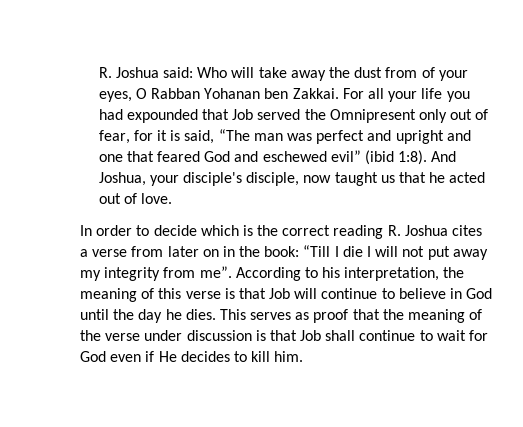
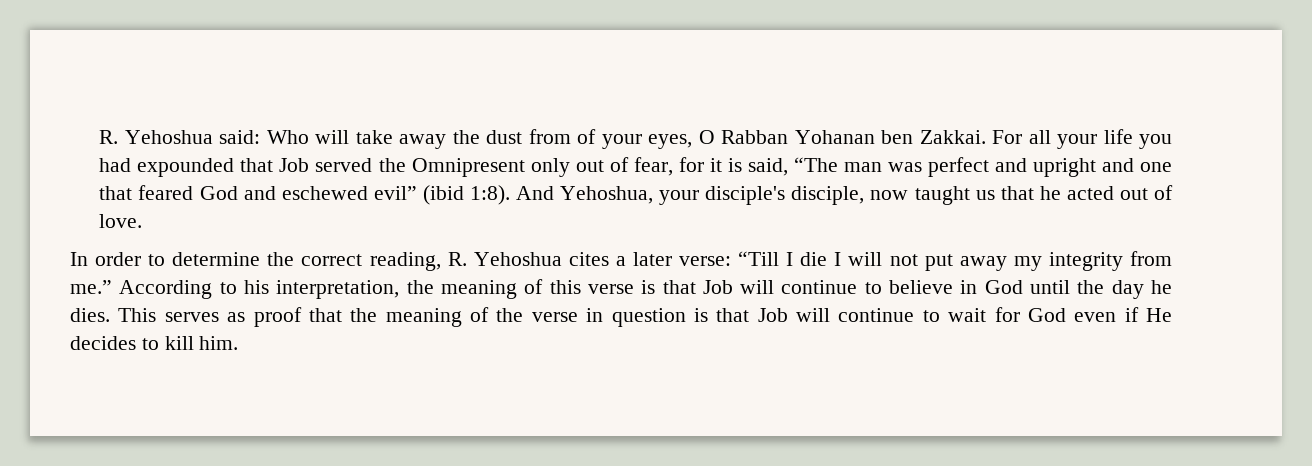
[98,67,159,78] R. Joshua -> [99,130,213,144] R. Yehoshua
[98,172,146,186] Joshua, -> [560,186,654,204] Yehoshua,
[153,225,483,239] [80,246,300,257] decide which is the correct reading R. Joshua cites a verse from later on in the book: -> [172,252,732,271] determine the correct reading, R. Yehoshua cites a later verse:
[199,266,232,278] me”. -> [70,280,112,294] me.”
[144,330,356,341] under discussion is that Job shall -> [586,308,830,327] in question is that Job will

